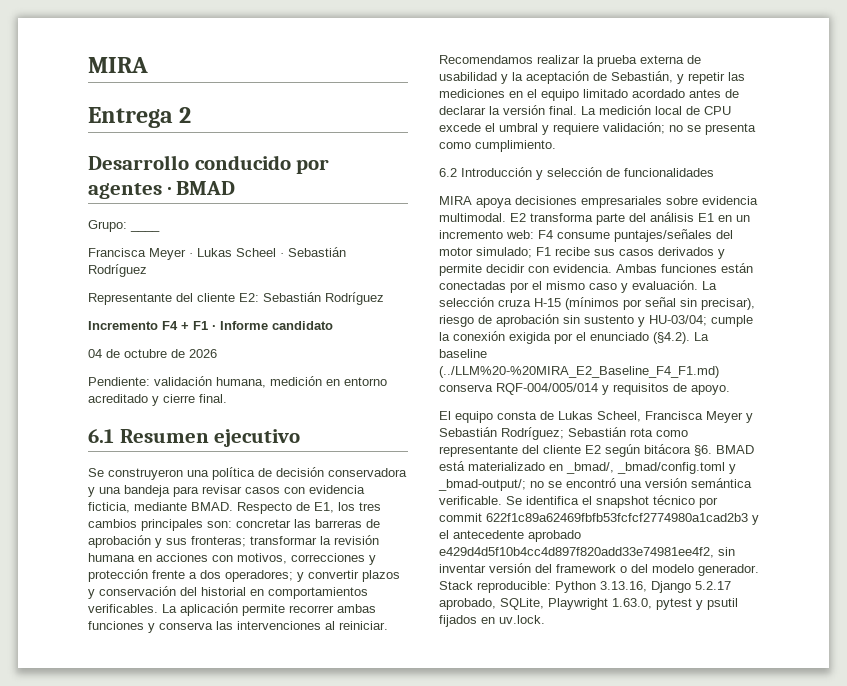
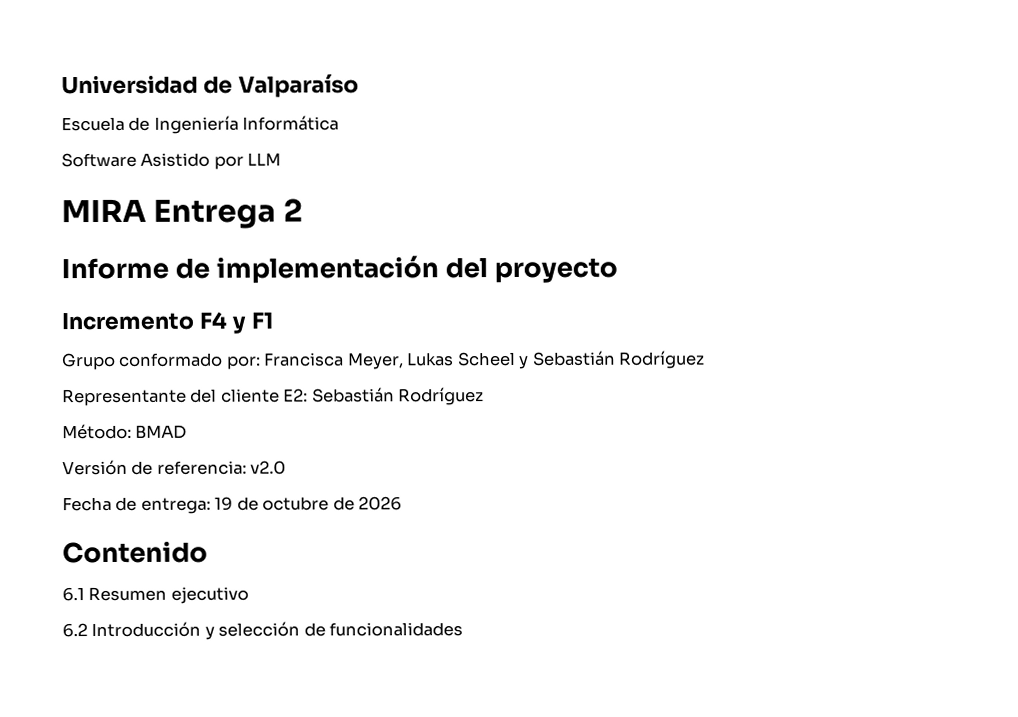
[88,57,148,73] MIRA // -> [61,73,359,98] [61,115,340,134] [61,152,282,170] [61,198,147,223] Universidad de Valparaíso // Escuela de Ingeniería Informática // Software Asistido por LLM // MIRA
[88,155,330,174] [88,181,236,199] [88,220,160,232] [88,248,193,260] Desarrollo conducido por agentes · BMAD // Grupo: ____ // Francisca Meyer · -> [61,255,619,284] [61,311,273,334] [61,352,404,371] Informe de implementación del proyecto // Incremento F4 y F1 // Grupo conformado por: Francisca Meyer,
[280,253,284,257] · -> [518,355,530,369] y
[88,321,333,330] [88,349,217,358] [88,376,387,388] [88,394,227,406] [88,429,301,447] [88,467,407,480] [88,485,365,497] [88,502,381,514] [88,519,380,531] [88,535,379,548] [88,553,376,565] [88,569,400,582] [88,586,368,599] [88,603,376,616] [88,621,388,633] [439,55,701,67] [439,71,745,84] [439,89,739,101] [439,105,731,115] [439,122,756,135] [439,140,556,152] Incremento F4 + F1 · Informe candidato // 04 de octubre de 2026 // Pendiente: validación humana, medición en entorno acreditado y cierre final. // 6.1 Resumen ejecutivo // Se construyeron una política de decisión conservadora y una bandeja para revisar casos con evidencia ficticia, mediante BMAD. Respecto de E1, los tres cambios principales son: concretar las barreras de aprobación y sus fronteras; transformar la revisión humana en acciones con motivos, correcciones y protección frente a dos operadores; y convertir plazos y conservación del historial en comportamientos verificables. La aplicación permite recorrer ambas funciones y conserva las intervenciones al reiniciar. Recomendamos realizar la prueba externa de usabilidad y la aceptación de Sebastián, y repetir las mediciones en el equipo limitado acordado antes de declarar la versión final. La medición local de CPU excede el umbral y requiere validación; no se presenta como cumplimiento. -> [62,423,188,440] [62,459,287,476] [62,496,403,514] [62,541,208,564] [62,586,249,604] Método: BMAD // Versión de referencia: v2.0 // Fecha de entrega: 19 de octubre de 2026 // Contenido // 6.1 Resumen ejecutivo
[439,196,758,208] [439,212,750,225] [439,229,733,242] [439,247,725,259] [439,263,753,276] [439,280,717,293] [439,297,755,310] [439,314,753,327] [439,331,709,344] [439,349,487,358] [439,366,719,378] [439,383,730,395] [439,411,753,423] [439,427,688,440] [439,444,754,457] [439,461,736,474] [438,478,752,491] [439,495,718,508] [439,513,759,525] [439,530,581,542] [439,547,735,558] [439,563,759,576] [439,581,731,593] [439,598,738,610] [439,615,545,627] // MIRA apoya decisiones empresariales sobre evidencia multimodal. E2 transforma parte del análisis E1 en un incremento web: F4 consume puntajes/señales del motor simulado; F1 recibe sus casos derivados y permite decidir con evidencia. Ambas funciones están conectadas por el mismo caso y evaluación. La selección cruza H-15 (mínimos por señal sin precisar), riesgo de aprobación sin sustento y HU-03/04; cumple la conexión exigida por el enunciado (§4.2). La baseline (../LLM%20-%20MIRA_E2_Baseline_F4_F1.md) conserva RQF-004/005/014 y requisitos de apoyo. // El equipo consta de Lukas Scheel, Francisca Meyer y Sebastián Rodríguez; Sebastián rota como representante del cliente E2 según bitácora §6. BMAD está materializado en _bmad/, _bmad/config.toml y _bmad-output/; no se encontró una versión semántica verificable. Se identifica el snapshot técnico por commit 622f1c89a62469fbfb53fcfcf2774980a1cad2b3 y el antecedente aprobado e429d4d5f10b4cc4d897f820add33e74981ee4f2, sin inventar versión del framework o del modelo generador. Stack reproducible: Python 3.13.16, Django 5.2.17 aprobado, SQLite, Playwright 1.63.0, pytest y psutil fijados en uv.lock. -> (464, 629) none

